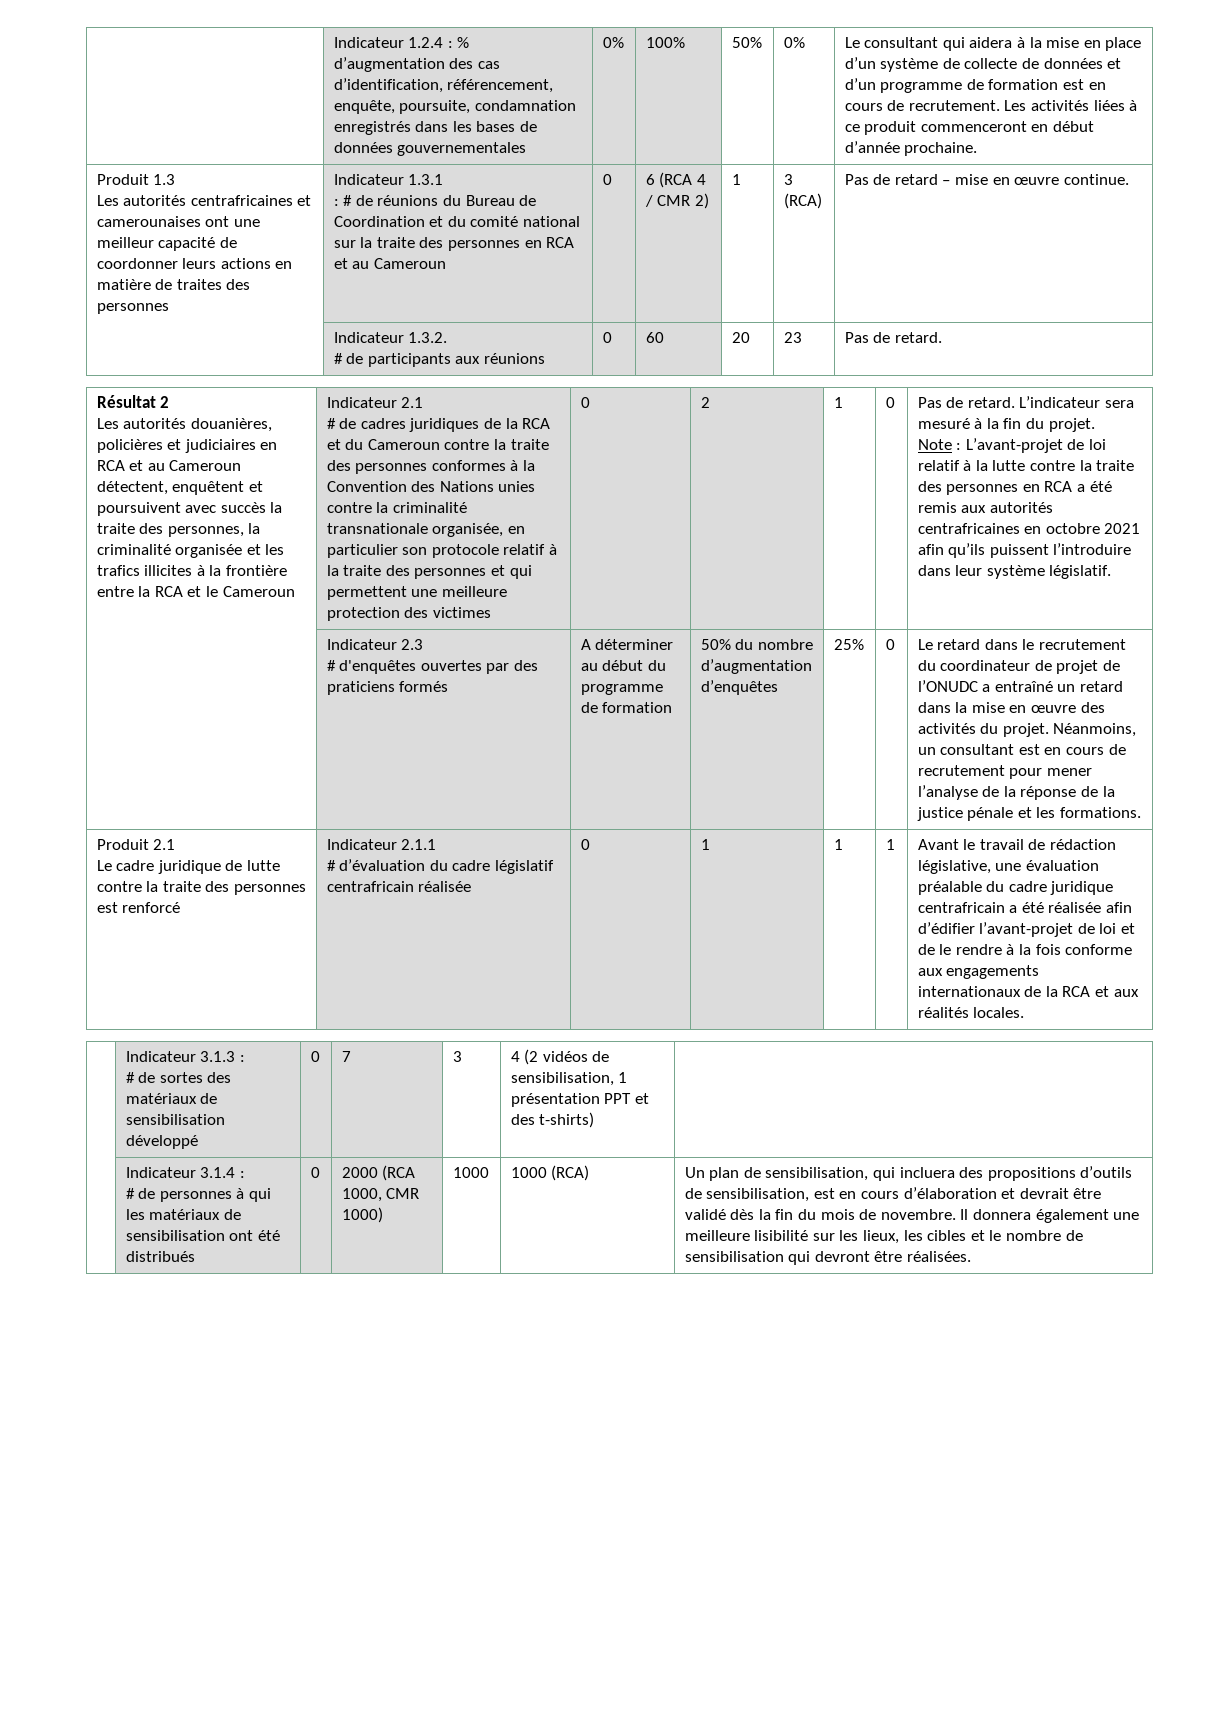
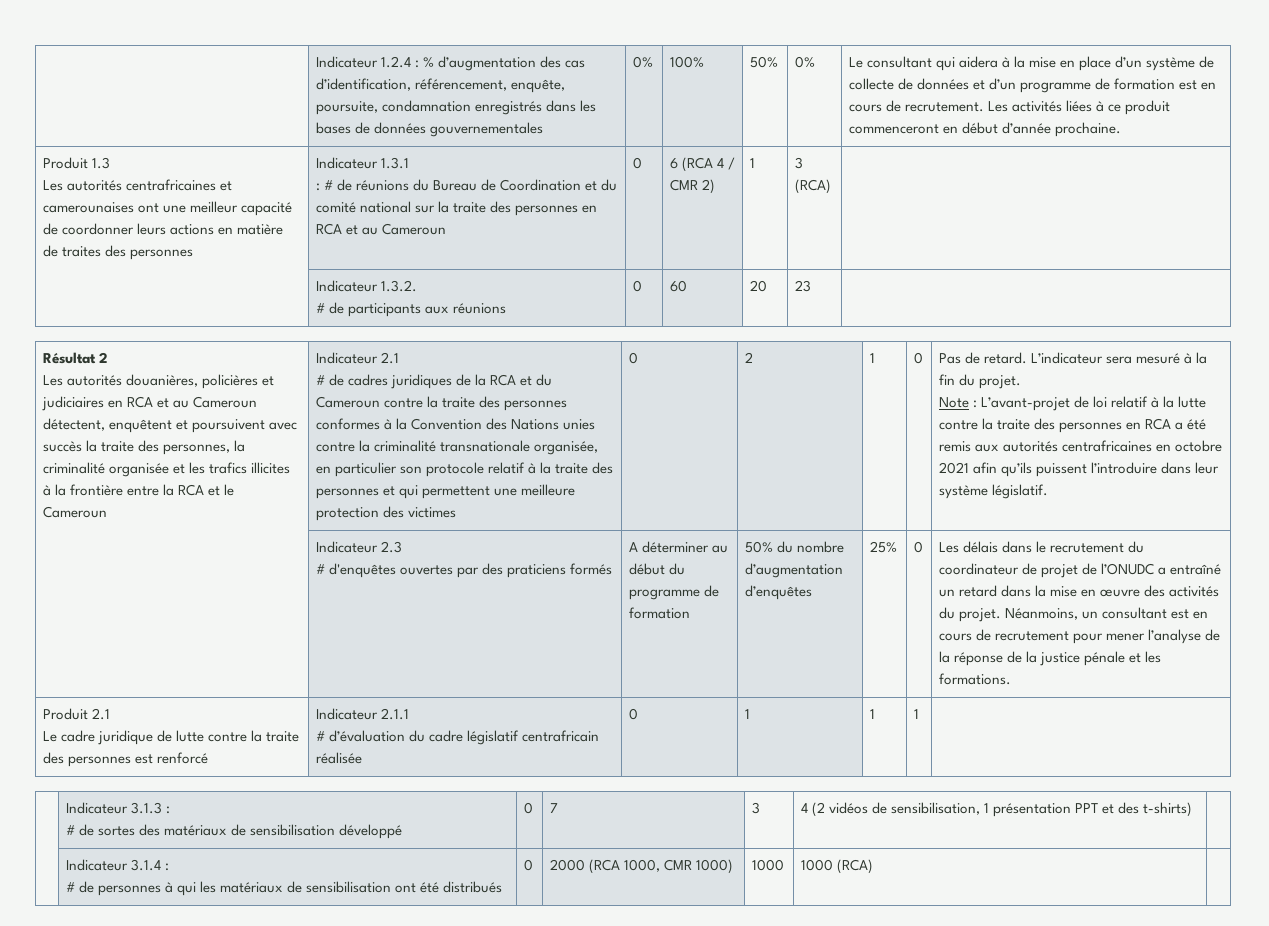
[844,174,1129,185] Pas de retard – mise en œuvre continue. -> (831, 186) none
[844,332,942,343] Pas de retard. -> (811, 286) none
[917,639,981,650] Le retard -> [938,541,998,553] Les délais
[917,839,1116,850] [917,860,1099,874] [917,881,1114,895] [917,902,1132,913] [917,922,1135,937] [917,944,1133,955] [917,965,1040,979] [917,986,1139,997] [917,1007,1025,1018] Avant le travail de rédaction législative, une évaluation préalable du cadre juridique centrafricain a été réalisée afin d’édifier l’avant-projet de loi et de le rendre à la fois conforme aux engagements internationaux de la RCA et aux réalités locales. -> (919, 714) none
[684,1166,1133,1181] [684,1187,1102,1202] [684,1209,1140,1223] [684,1230,1083,1244] [684,1251,971,1265] Un plan de sensibilisation, qui incluera des propositions d’outils de sensibilisation, est en cours d’élaboration et devrait être validé dès la fin du mois de novembre. Il donnera également une meilleure lisibilité sur les lieux, les cibles et le nombre de sensibilisation qui devront être réalisées. -> (873, 866) none

